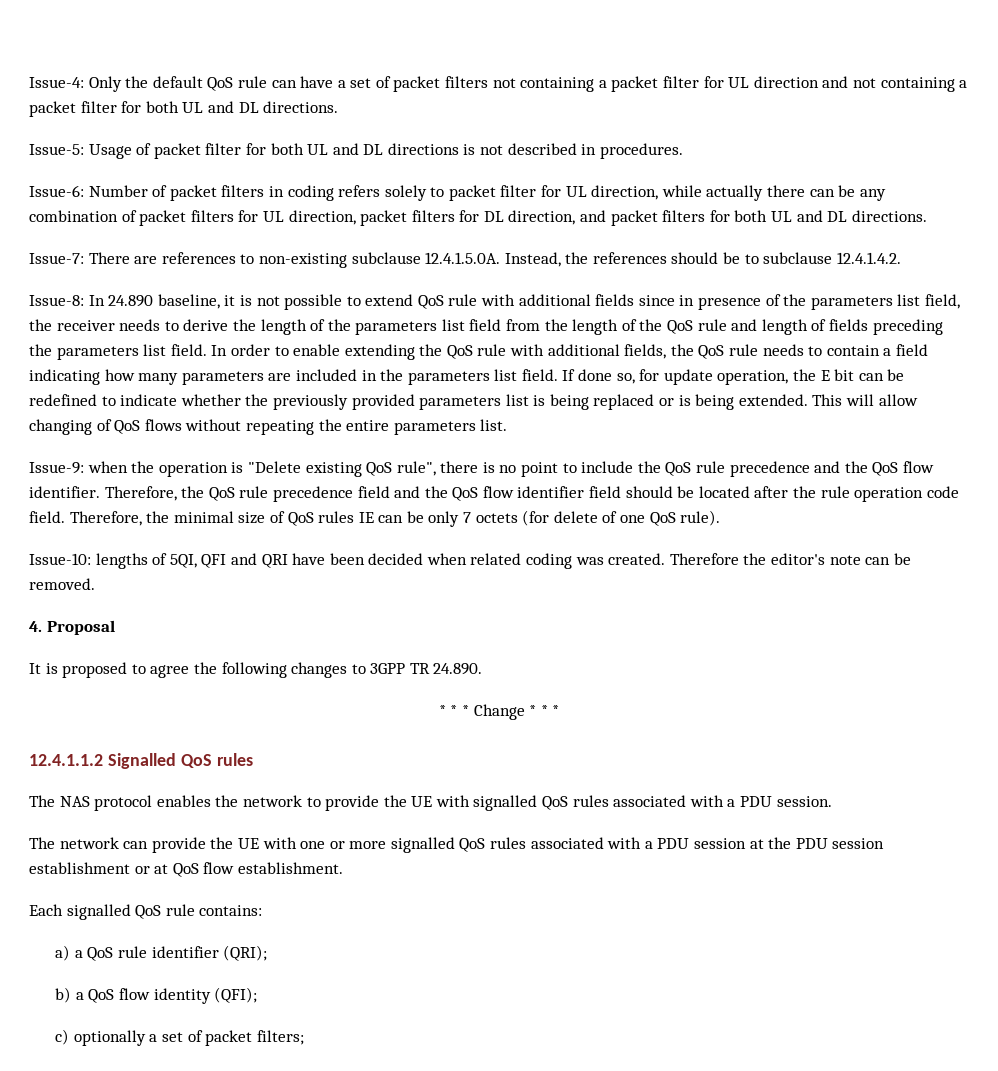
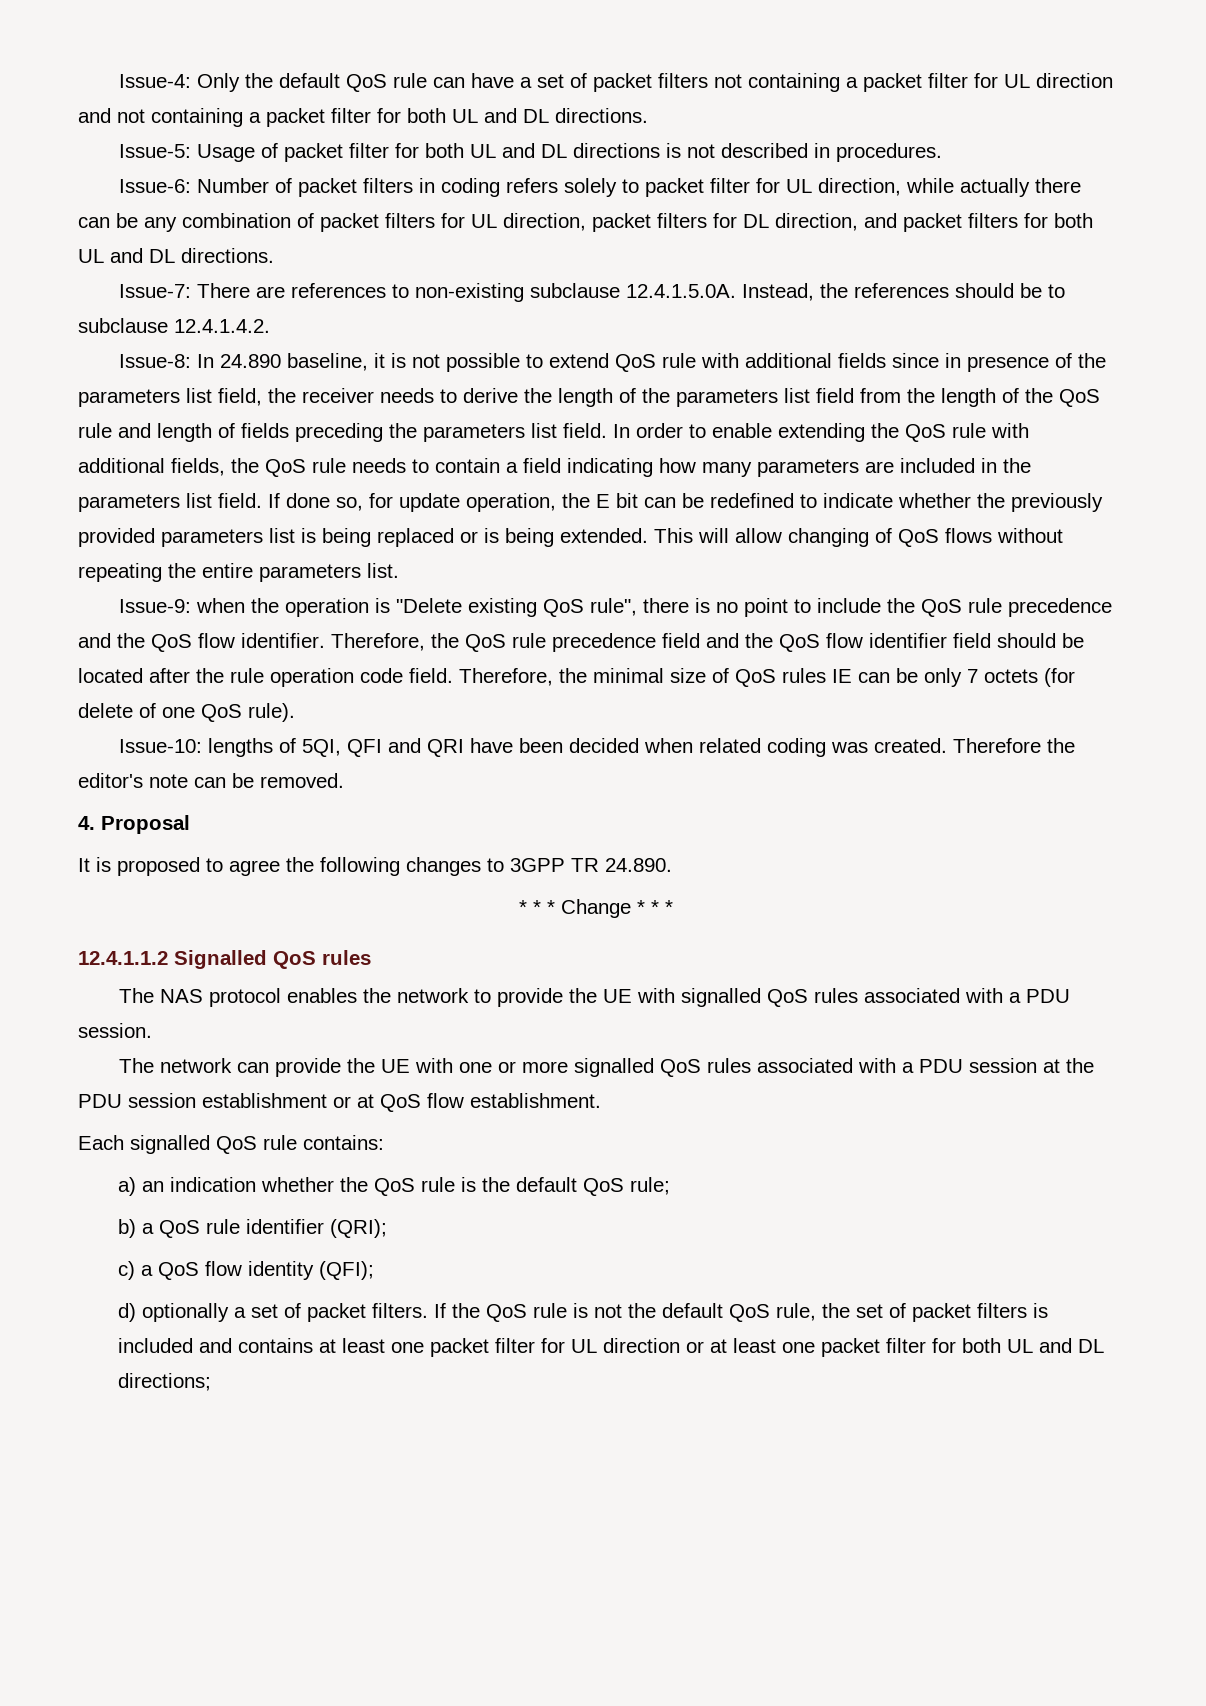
(71, 953) none -> [141,1177,670,1196] [117,1219,136,1238] an indication whether the QoS rule is the default QoS rule; // b)
[55,987,72,1003] b) -> [117,1261,135,1280] c)
[55,1029,70,1045] c) -> [117,1303,136,1322] d)
[256,1030,304,1045] filters; -> [371,1303,1048,1322] [117,1338,1104,1357] [117,1373,211,1391] filters. If the QoS rule is not the default QoS rule, the set of packet filters is included and contains at least one packet filter for UL direction or at least one packet filter for both UL and DL directions;

